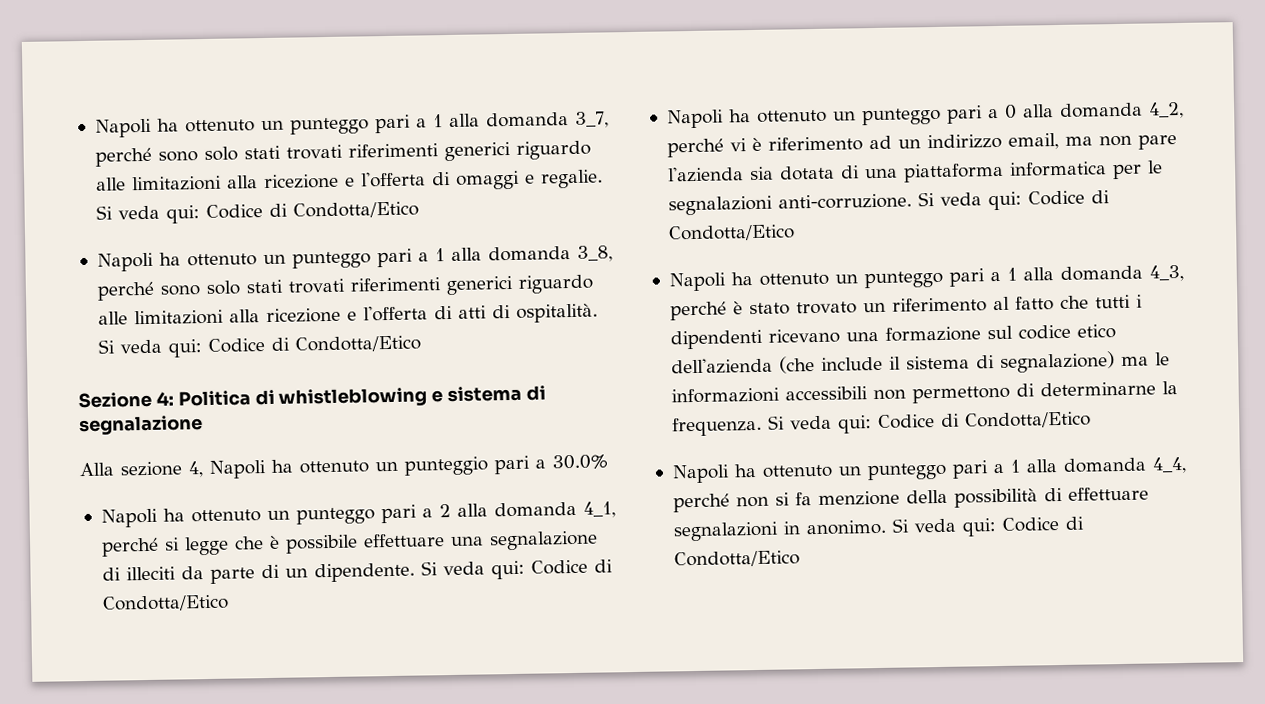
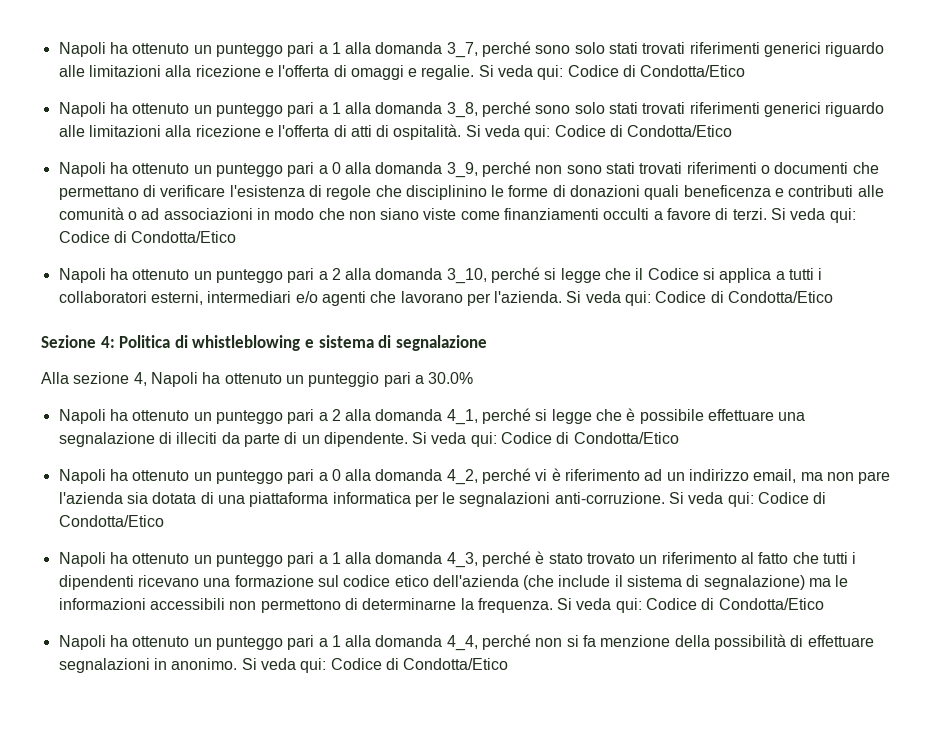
(421, 344) none -> [58,161,879,178] [58,185,884,200] [58,207,856,223] [58,231,237,243] [58,267,823,284] [58,291,834,306] // Napoli ha ottenuto un punteggo pari a 0 alla domanda 3_9, perché non sono stati trovati riferimenti o documenti che permettano di verificare l'esistenza di regole che disciplinino le forme di donazioni quali beneficenza e contributi alle comunità o ad associazioni in modo che non siano viste come finanziamenti occulti a favore di terzi. Si veda qui: Codice di Condotta/Etico // Napoli ha ottenuto un punteggo pari a 2 alla domanda 3_10, perché si legge che il Codice si applica a tutti i collaboratori esterni, intermediari e/o agenti che lavorano per l'azienda. Si veda qui: Codice di Condotta/Etico

